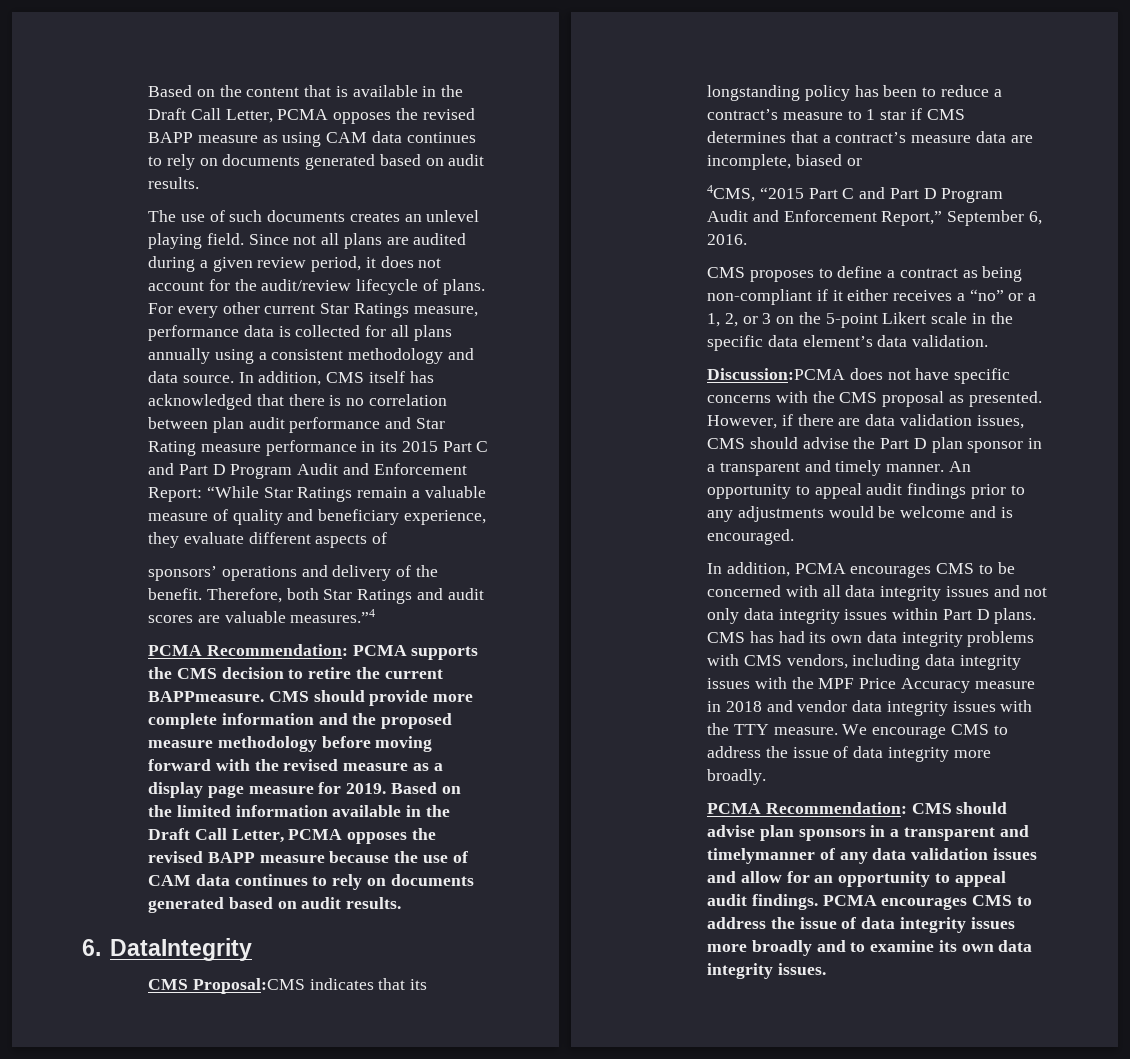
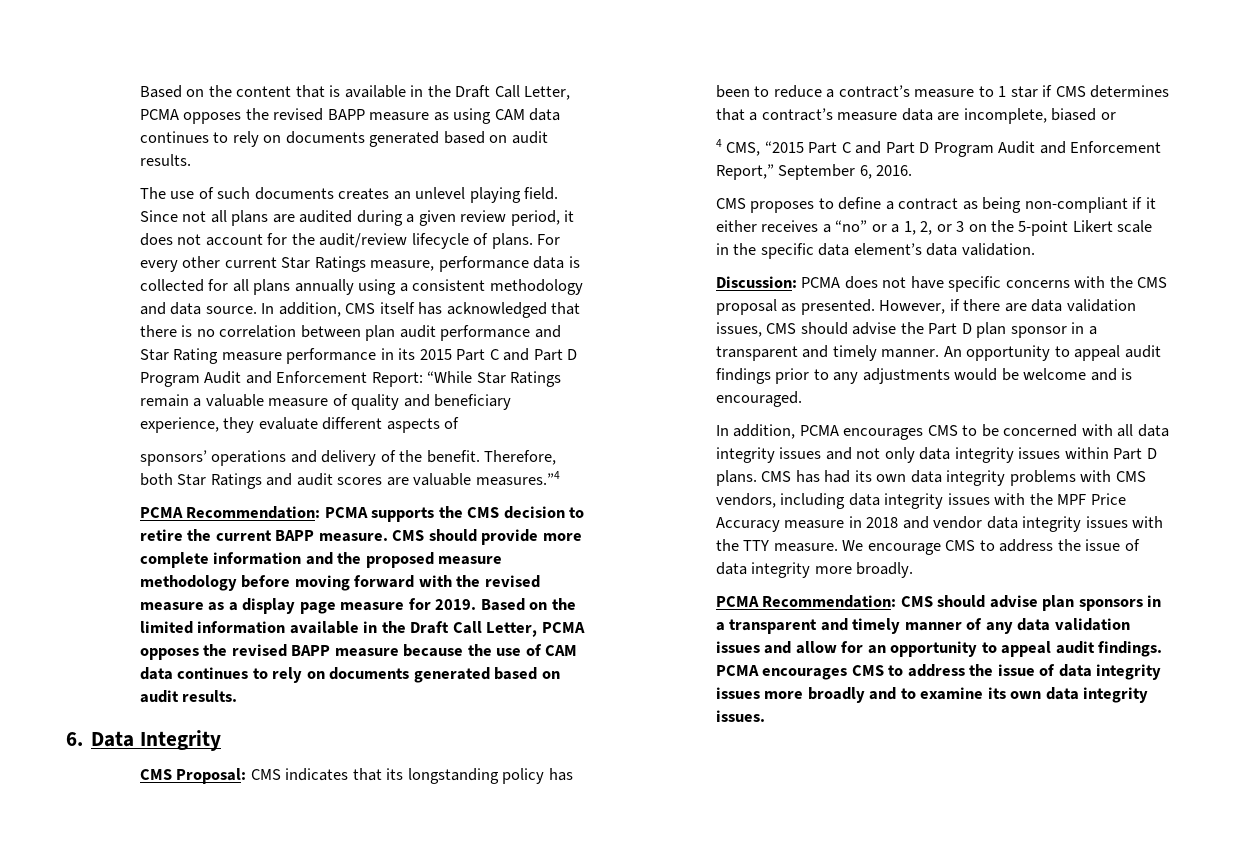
[148,691,265,702] BAPPmeasure. -> [275,530,388,542] BAPP measure.
[109,938,252,961] [148,978,306,994] DataIntegrity // CMS Proposal:CMS -> [91,730,221,751] [139,768,281,784] Data Integrity // CMS Proposal: CMS
[707,185,756,202] 4CMS, -> [715,139,761,156] 4 CMS,
[707,368,846,380] Discussion:PCMA -> [715,276,841,288] Discussion: PCMA
[707,848,816,864] timelymanner -> [852,618,962,634] timely manner

